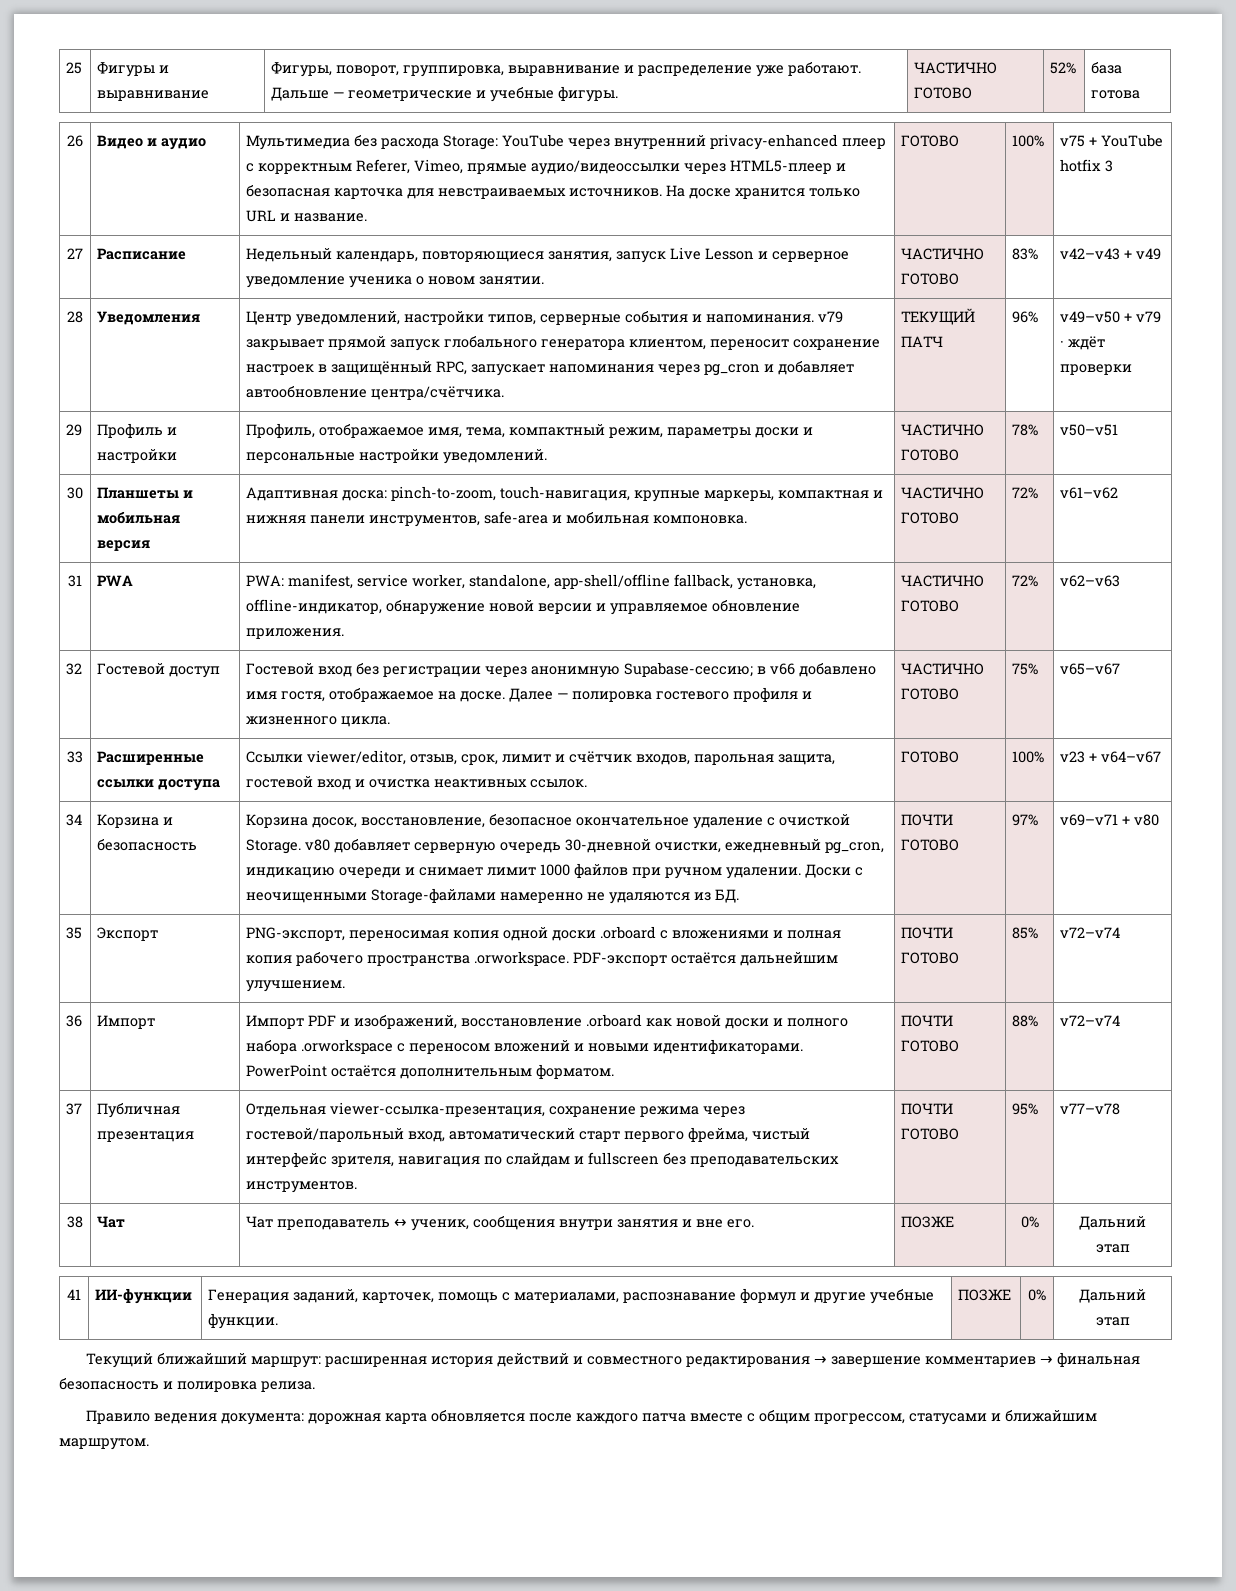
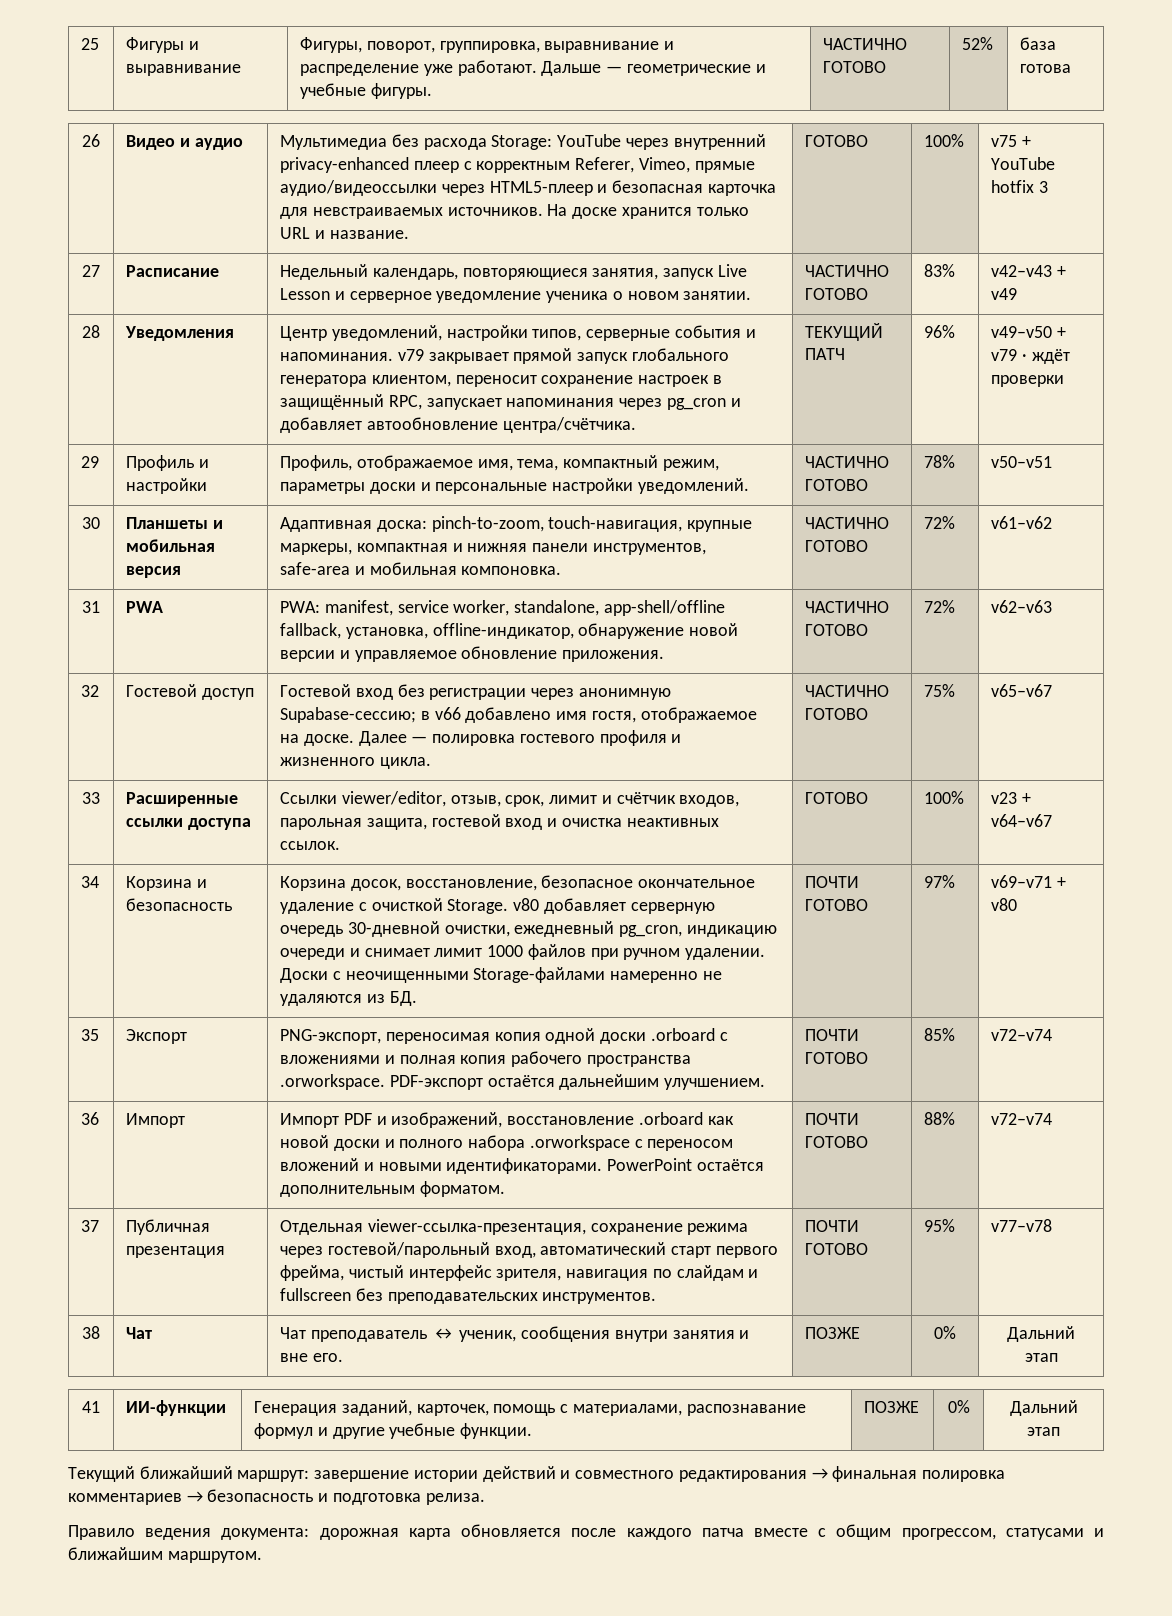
[324,1356,493,1367] расширенная история -> [314,1470,478,1482] завершение истории
[830,1356,921,1367] завершение -> [832,1466,1005,1482] финальная полировка
[1056,1352,1140,1367] финальная -> (203, 1496) none
[177,1381,257,1392] полировка -> [332,1493,421,1505] подготовка

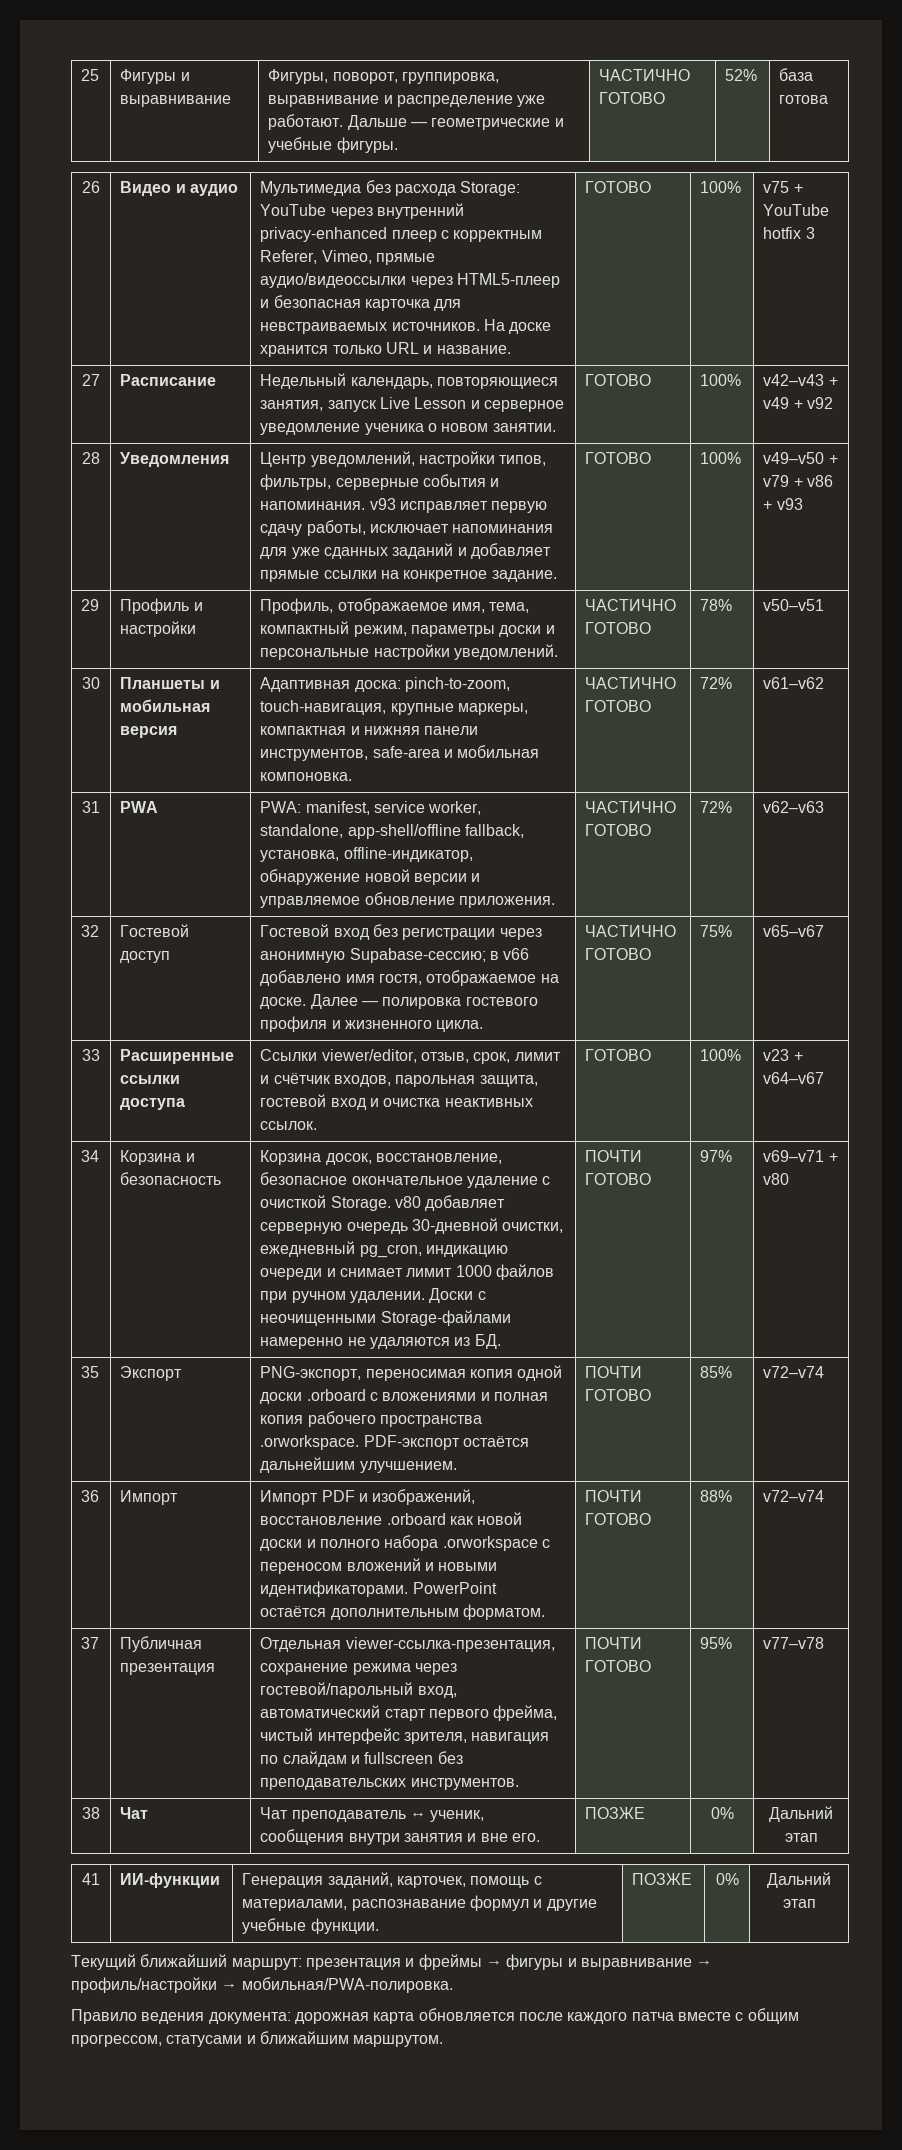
[805,265,890,277] [805,288,869,300] [924,264,956,277] ЧАСТИЧНО ГОТОВО | 83% -> [585,374,652,386] [700,374,742,386] ГОТОВО | 100%
(1018, 294) none -> [793,397,833,409] + v92
(582, 335) none -> [260,474,332,490] фильтры,
[397,348,729,364] [280,375,722,387] [280,394,741,410] [280,417,636,433] [805,323,884,341] [805,348,846,360] [924,325,956,338] v79 закрывает прямой запуск глобального генератора клиентом, переносит сохранение настроек в защищённый RPC, запускает напоминания через pg_cron и добавляет автообновление центра/счётчика. | ТЕКУЩИЙ ПАТЧ | 96% -> [369,498,548,513] [260,520,554,536] [260,543,551,559] [260,570,557,582] [585,452,652,464] [700,452,742,464] v93 исправляет первую сдачу работы, исключает напоминания для уже сданных заданий и добавляет прямые ссылки на конкретное задание. | ГОТОВО | 100%
[1021,349,1070,364] [991,375,1065,387] · ждёт проверки -> [793,475,833,487] [763,498,803,510] + v86 + v93
[314,1466,1005,1482] [68,1489,485,1505] завершение истории действий и совместного редактирования → финальная полировка комментариев → безопасность и подготовка релиза. -> [305,1954,713,1970] [71,1977,453,1993] презентация и фреймы → фигуры и выравнивание → профиль/настройки → мобильная/PWA-полировка.

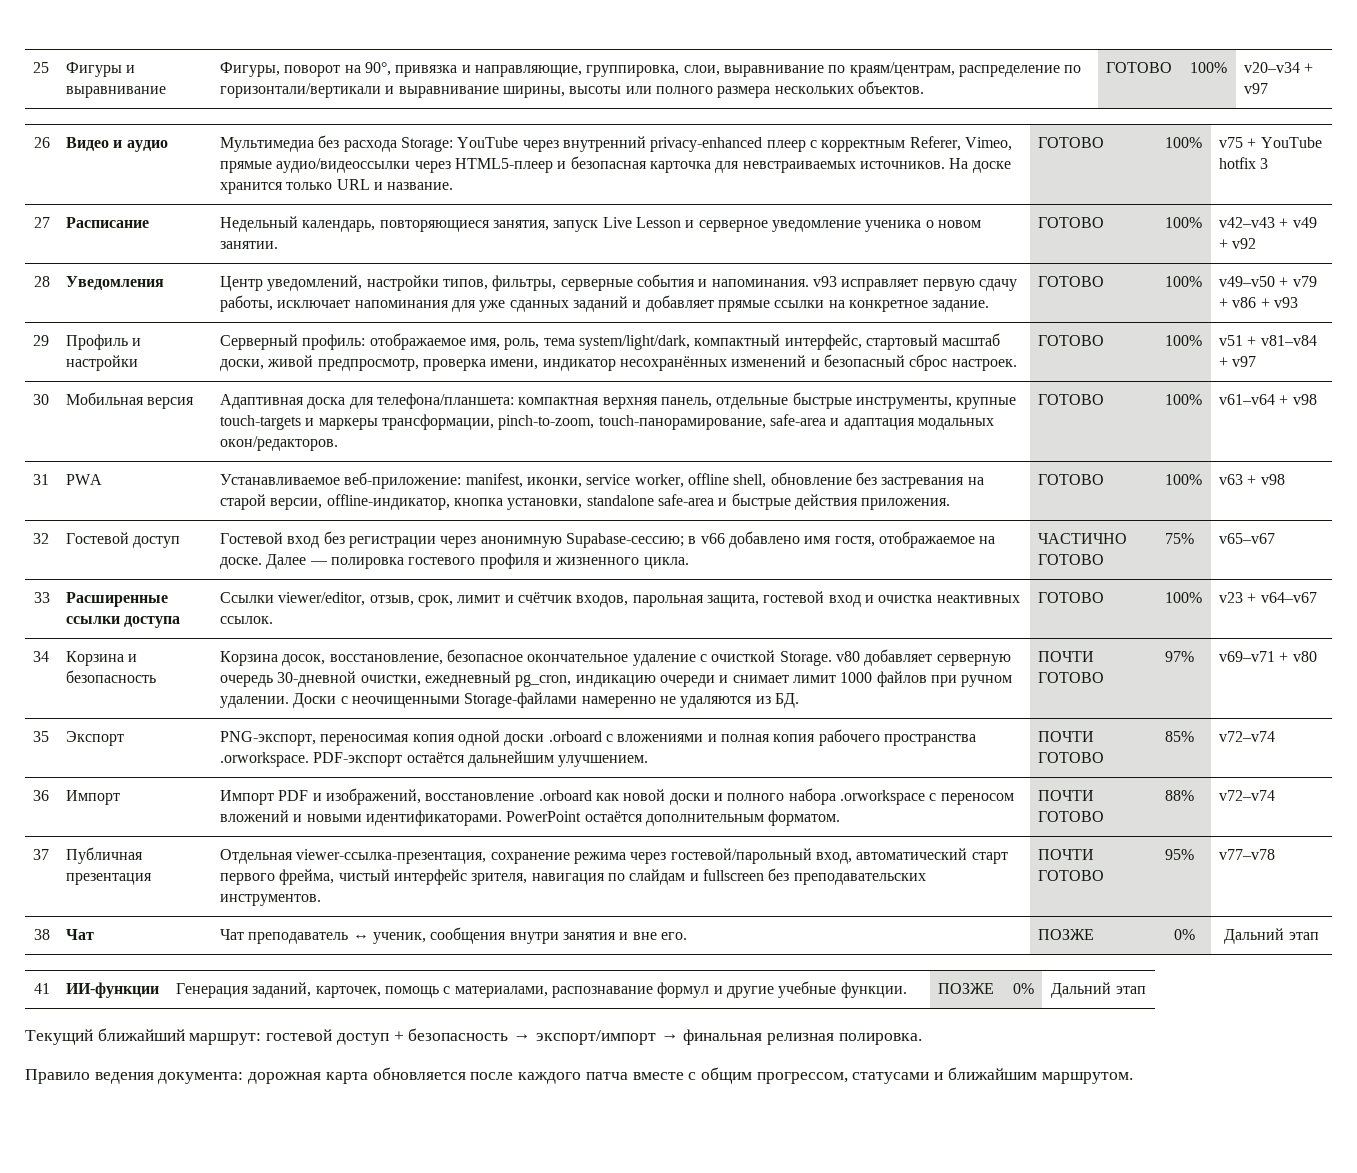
[332,72,499,84] [268,95,546,107] [268,114,564,130] [268,137,398,153] [599,69,691,81] [599,92,666,104] [725,69,758,81] [779,68,814,81] [779,95,829,104] поворот, группировка, выравнивание и распределение уже работают. Дальше — геометрические и учебные фигуры. | ЧАСТИЧНО ГОТОВО | 52% | база готова -> [284,62,1082,77] [220,81,925,98] [1106,62,1173,73] [1190,62,1228,73] [1244,62,1314,73] [1244,83,1269,94] поворот на 90°, привязка и направляющие, группировка, слои, выравнивание по краям/центрам, распределение по горизонтали/вертикали и выравнивание ширины, высоты или полного размера нескольких объектов. | ГОТОВО | 100% | v20–v34 + v97
[260,598,530,614] [260,621,555,637] [260,644,558,660] [585,599,677,611] [585,622,652,634] [700,599,733,611] [763,599,825,611] [82,677,100,689] [120,677,220,689] [120,699,211,712] [120,726,178,738] [260,677,510,692] [260,700,528,715] [260,726,479,735] [260,745,540,761] [260,772,353,781] [585,677,677,689] [585,700,652,712] [700,677,733,689] [763,677,825,689] [82,801,100,813] [120,801,159,813] [260,801,482,815] [260,824,524,839] [260,847,473,862] [260,869,481,885] [260,892,455,908] Профиль, отображаемое имя, тема, компактный режим, параметры доски и персональные настройки уведомлений. | ЧАСТИЧНО ГОТОВО | 78% | v50–v51 // 30 | Планшеты и мобильная версия | Адаптивная доска: pinch-to-zoom, touch-навигация, крупные маркеры, компактная и нижняя панели инструментов, safe-area и мобильная компоновка. | ЧАСТИЧНО ГОТОВО | 72% | v61–v62 // 31 | PWA | PWA: manifest, service worker, standalone, app-shell/offline fallback, установка, offline-индикатор, обнаружение новой версии и управляемое обновление -> [220,333,1001,350] [220,354,1017,371] [1038,335,1105,346] [1165,335,1203,346] [1219,335,1317,346] [1219,356,1257,367] [33,394,50,405] [66,392,195,409] [220,392,1017,409] [220,414,995,430] [220,436,339,451] [1038,394,1105,405] [1165,394,1203,405] [1219,394,1317,405] [33,474,50,485] [66,474,103,485] [220,472,984,489] [220,493,859,510] Серверный профиль: отображаемое имя, роль, тема system/light/dark, компактный интерфейс, стартовый масштаб доски, живой предпросмотр, проверка имени, индикатор несохранённых изменений и безопасный сброс настроек. | ГОТОВО | 100% | v51 + v81–v84 + v97 // 30 | Мобильная версия | Адаптивная доска для телефона/планшета: компактная верхняя панель, отдельные быстрые инструменты, крупные touch-targets и маркеры трансформации, pinch-to-zoom, touch-панорамирование, safe-area и адаптация модальных окон/редакторов. | ГОТОВО | 100% | v61–v64 + v98 // 31 | PWA | Устанавливаемое веб-приложение: manifest, иконки, service worker, offline shell, обновление без застревания на старой версии, offline-индикатор, кнопка установки, standalone safe-area и быстрые действия
[585,801,677,813] [585,824,652,836] [700,801,733,813] [763,801,825,813] ЧАСТИЧНО ГОТОВО | 72% | v62–v63 -> [1038,474,1105,485] [1165,474,1203,485] [1219,474,1285,485] ГОТОВО | 100% | v63 + v98
[305,1954,713,1970] [71,1977,453,1993] презентация и фреймы → фигуры и выравнивание → профиль/настройки → мобильная/PWA-полировка. -> [266,1028,922,1045] гостевой доступ + безопасность → экспорт/импорт → финальная релизная полировка.

